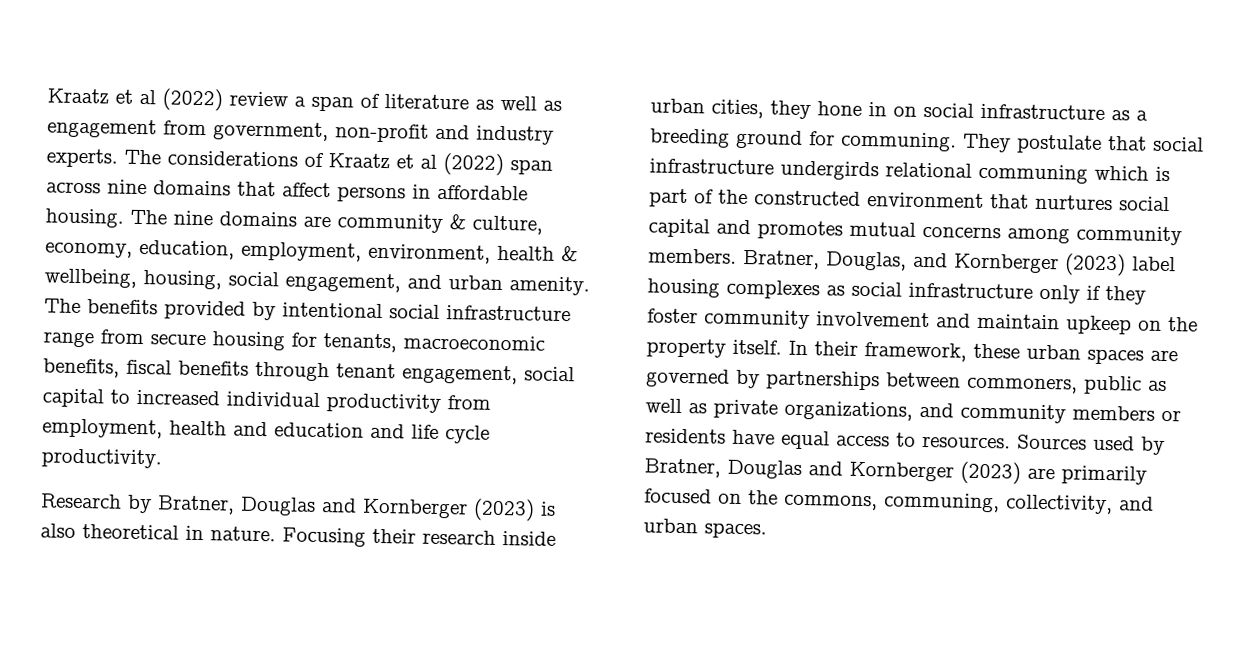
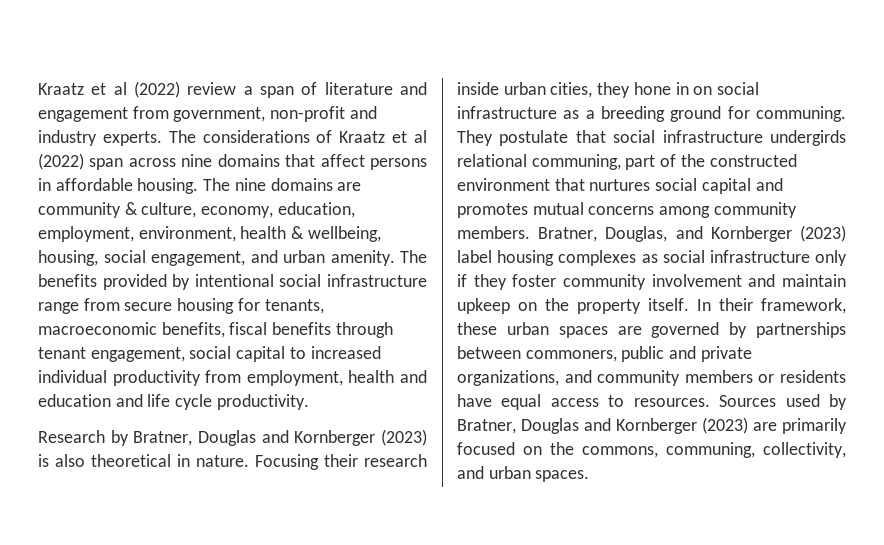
[475,95,562,111] as well as -> [400,82,427,95] and
[978,163,1170,184] communing which is -> [531,154,621,170] communing,
[1148,380,1167,392] [645,398,707,414] as well as -> [669,346,697,359] and

